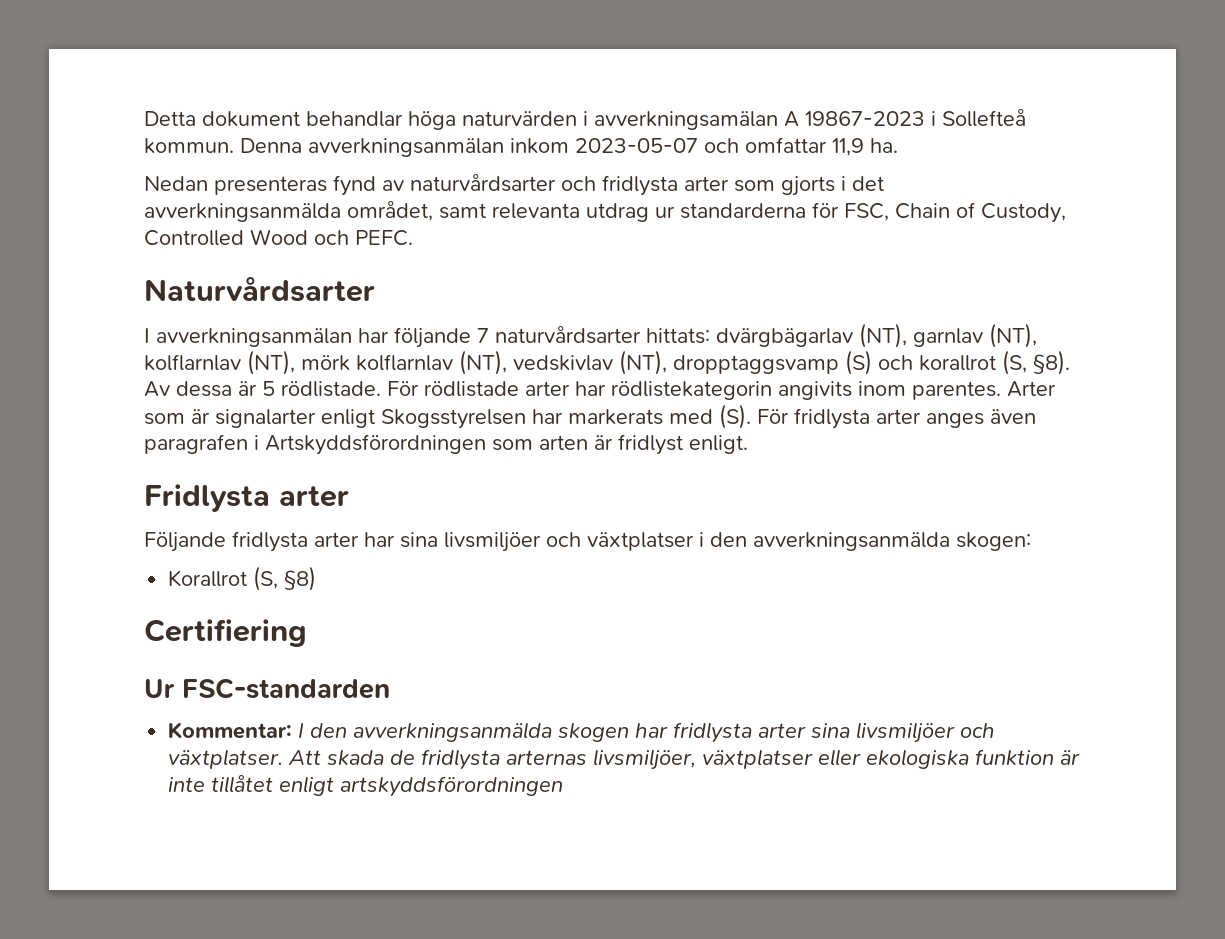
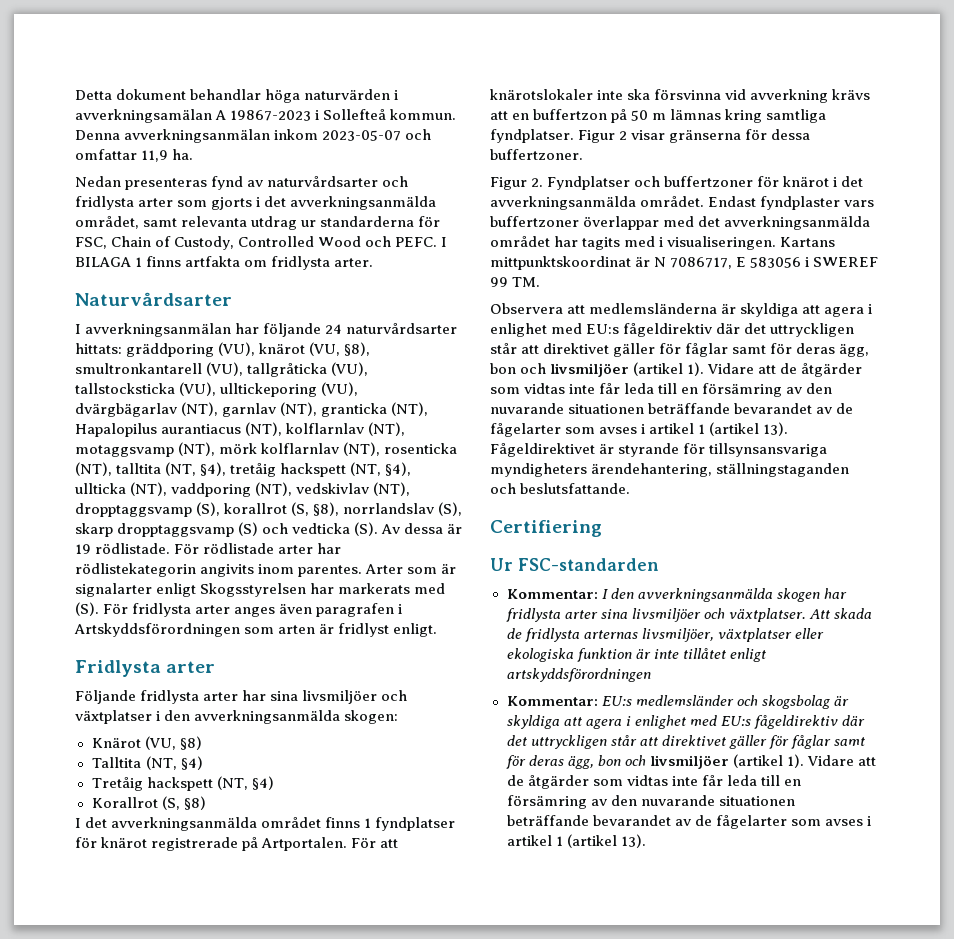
(413, 238) none -> [441,237,448,247] [75,256,374,270] I BILAGA 1 finns artfakta om fridlysta arter.
[477,328,489,343] 7 -> [325,324,343,334] 24
[716,323,1037,348] [144,350,1070,375] dvärgbägarlav (NT), garnlav (NT), kolflarnlav (NT), mörk kolflarnlav (NT), vedskivlav (NT), dropptaggsvamp (S) och korallrot (S, §8). -> [126,342,371,357] [75,362,369,377] [75,382,359,397] [75,402,429,417] [75,422,406,437] [75,442,458,457] [75,462,412,477] [75,482,411,497] [75,502,463,517] [75,522,379,537] gräddporing (VU), knärot (VU, §8), smultronkantarell (VU), tallgråticka (VU), tallstocksticka (VU), ulltickeporing (VU), dvärgbägarlav (NT), garnlav (NT), granticka (NT), Hapalopilus aurantiacus (NT), kolflarnlav (NT), motaggsvamp (NT), mörk kolflarnlav (NT), rosenticka (NT), talltita (NT, §4), tretåig hackspett (NT, §4), ullticka (NT), vaddporing (NT), vedskivlav (NT), dropptaggsvamp (S), korallrot (S, §8), norrlandslav (S), skarp dropptaggsvamp (S) och vedticka (S).
[262,381,275,396] 5 -> [75,544,91,554] 19
[168,566,317,591] Korallrot (S, §8) -> [91,736,202,750] [91,756,203,770] [91,776,274,791] [91,796,206,810] [75,817,456,831] [75,837,399,851] [490,89,871,103] [490,109,827,123] [490,129,811,143] [490,149,583,160] [490,176,864,190] [490,196,875,210] [490,216,871,230] [490,236,836,250] [490,256,879,270] [490,277,541,287] [490,303,873,317] [490,323,855,337] [490,343,870,357] [490,362,863,377] [490,383,833,397] [490,403,854,414] [490,422,789,437] [490,443,828,457] [490,463,850,477] [490,483,631,494] Knärot (VU, §8) // Talltita (NT, §4) // Tretåig hackspett (NT, §4) // Korallrot (S, §8) // I det avverkningsanmälda området finns 1 fyndplatser för knärot registrerade på Artportalen. För att knärotslokaler inte ska försvinna vid avverkning krävs att en buffertzon på 50 m lämnas kring samtliga fyndplatser. Figur 2 visar gränserna för dessa buffertzoner. // Figur 2. Fyndplatser och buffertzoner för knärot i det avverkningsanmälda området. Endast fyndplaster vars buffertzoner överlappar med det avverkningsanmälda området har tagits med i visualiseringen. Kartans mittpunktskoordinat är N 7086717, E 583056 i SWEREF 99 TM. // Observera att medlemsländerna är skyldiga att agera i enlighet med EU:s fågeldirektiv där det uttryckligen står att direktivet gäller för fåglar samt för deras ägg, bon och livsmiljöer (artikel 1). Vidare att de åtgärder som vidtas inte får leda till en försämring av den nuvarande situationen beträffande bevarandet av de fågelarter som avses i artikel 1 (artikel 13). Fågeldirektivet är styrande för tillsynsansvariga myndigheters ärendehantering, ställningstaganden och beslutsfattande.
(564, 786) none -> [506,695,849,709] [506,715,865,729] [506,735,865,749] [505,754,876,769] [506,775,801,789] [506,795,795,809] [506,815,871,829] [506,834,646,848] // Kommentar: EU:s medlemsländer och skogsbolag är skyldiga att agera i enlighet med EU:s fågeldirektiv där det uttryckligen står att direktivet gäller för fåglar samt för deras ägg, bon och livsmiljöer (artikel 1). Vidare att de åtgärder som vidtas inte får leda till en försämring av den nuvarande situationen beträffande bevarandet av de fågelarter som avses i artikel 1 (artikel 13).

